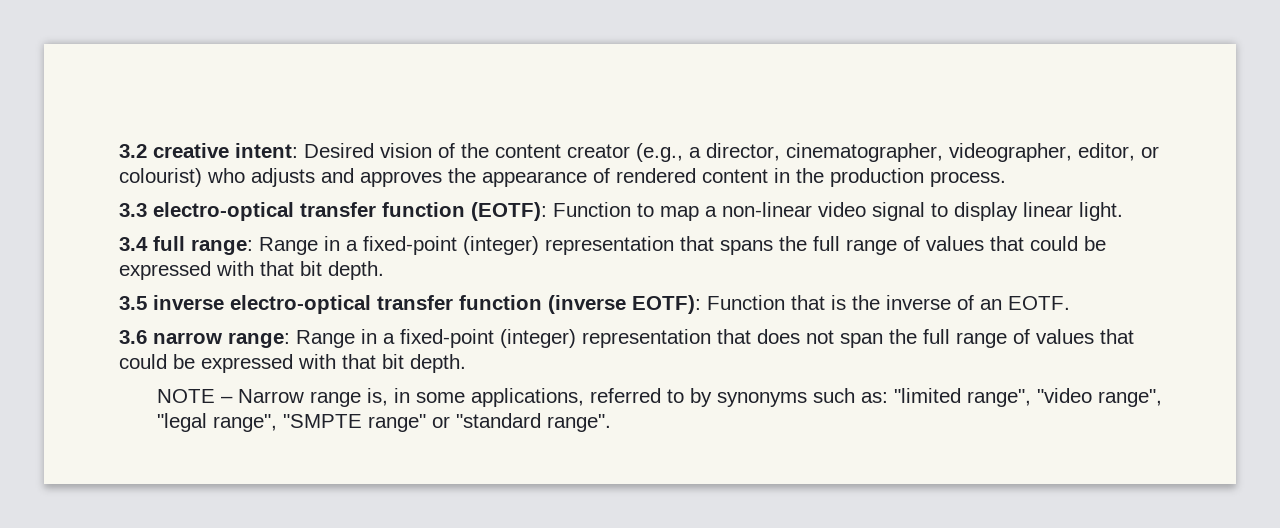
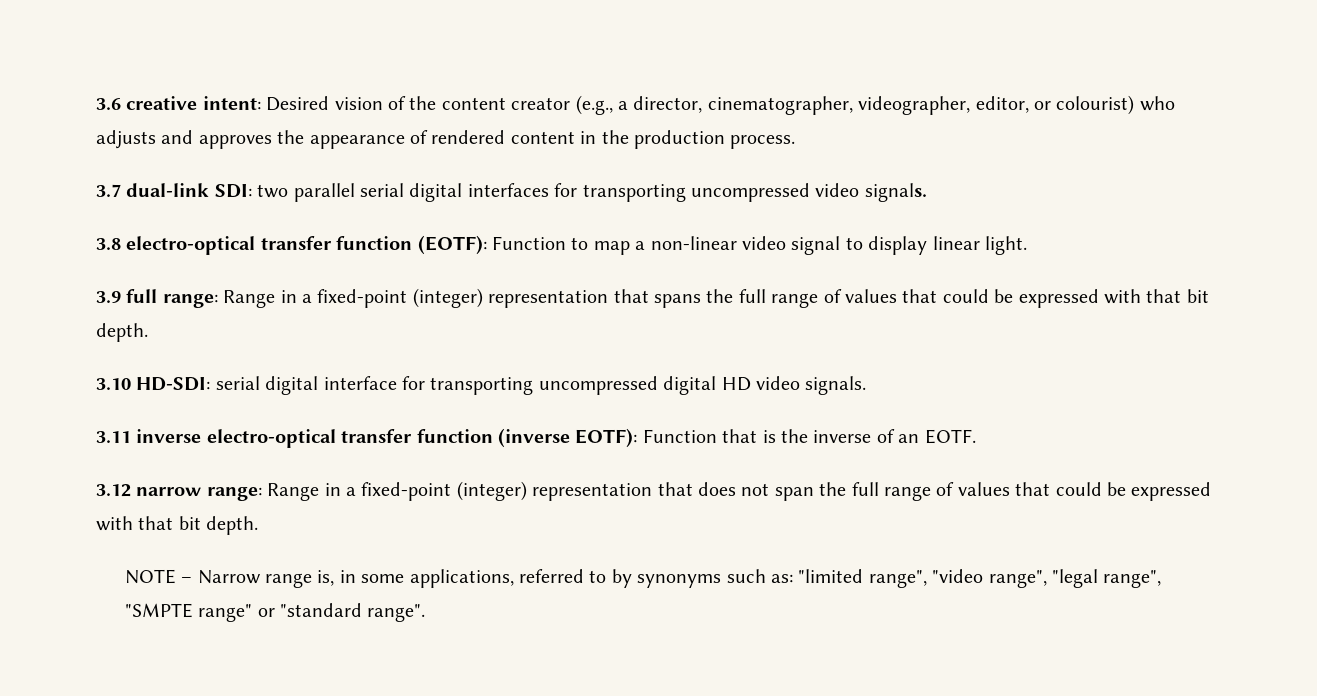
[119,144,147,158] 3.2 -> [96,98,121,110] 3.6
[119,203,147,217] 3.3 -> [96,183,927,202] [96,238,121,250] 3.7 dual-link SDI: two parallel serial digital interfaces for transporting uncompressed video signals. // 3.8
[119,237,148,251] 3.4 -> [96,291,121,303] 3.9
[119,296,147,310] 3.5 -> [96,376,867,395] [96,431,131,443] 3.10 HD-SDI: serial digital interface for transporting uncompressed digital HD video signals. // 3.11
[119,330,147,344] 3.6 -> [96,484,131,497] 3.12

